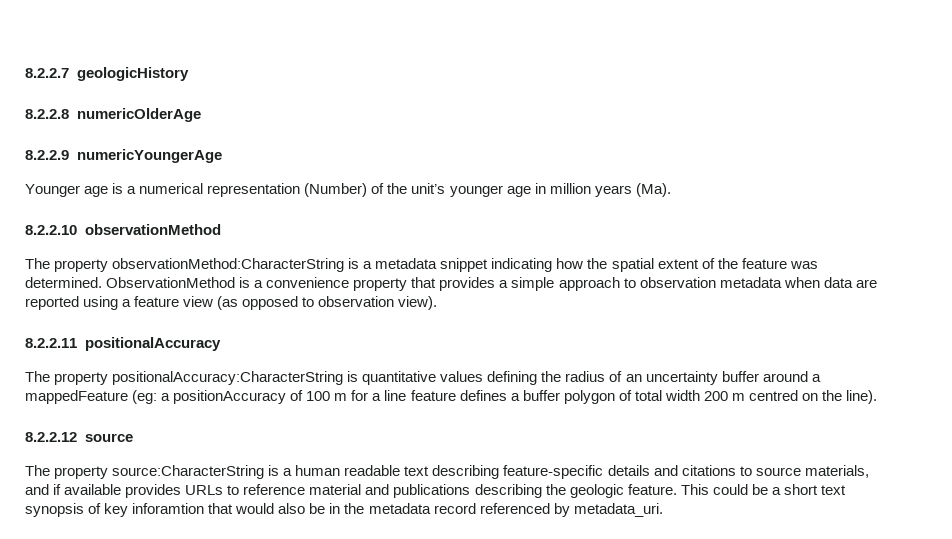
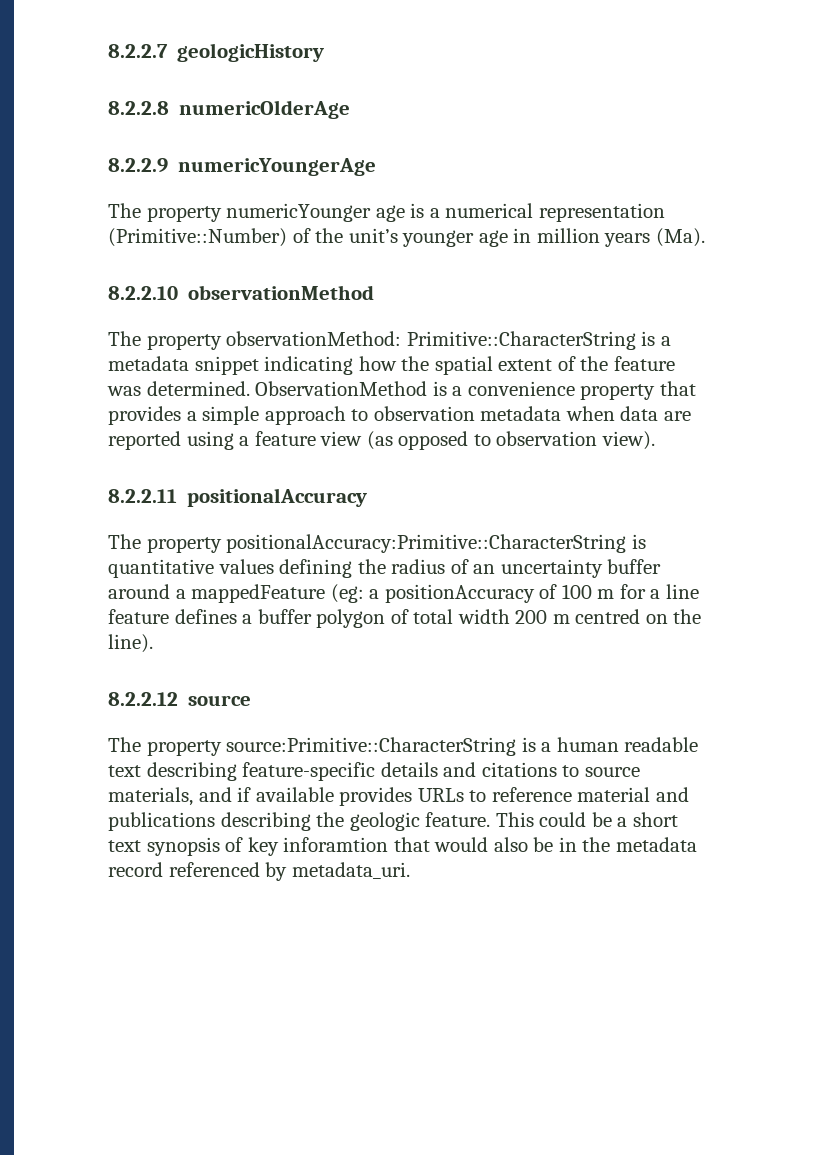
[25,184,80,197] Younger -> [108,203,372,222] The property numericYounger
[304,183,368,197] (Number) -> [108,228,287,247] (Primitive::Number)
[112,258,345,272] observationMethod:CharacterString -> [226,331,636,350] observationMethod: Primitive::CharacterString
[112,371,344,385] positionalAccuracy:CharacterString -> [226,534,627,553] positionalAccuracy:Primitive::CharacterString
[112,465,265,479] source:CharacterString -> [226,737,517,756] source:Primitive::CharacterString

